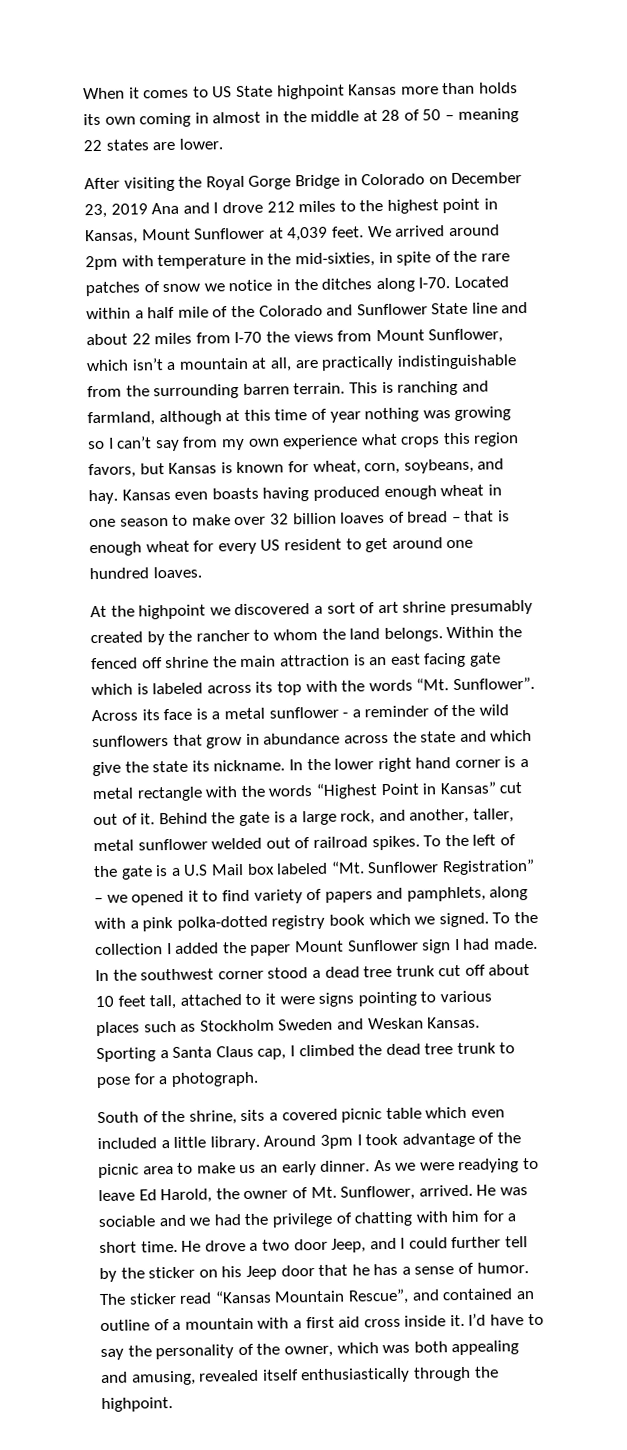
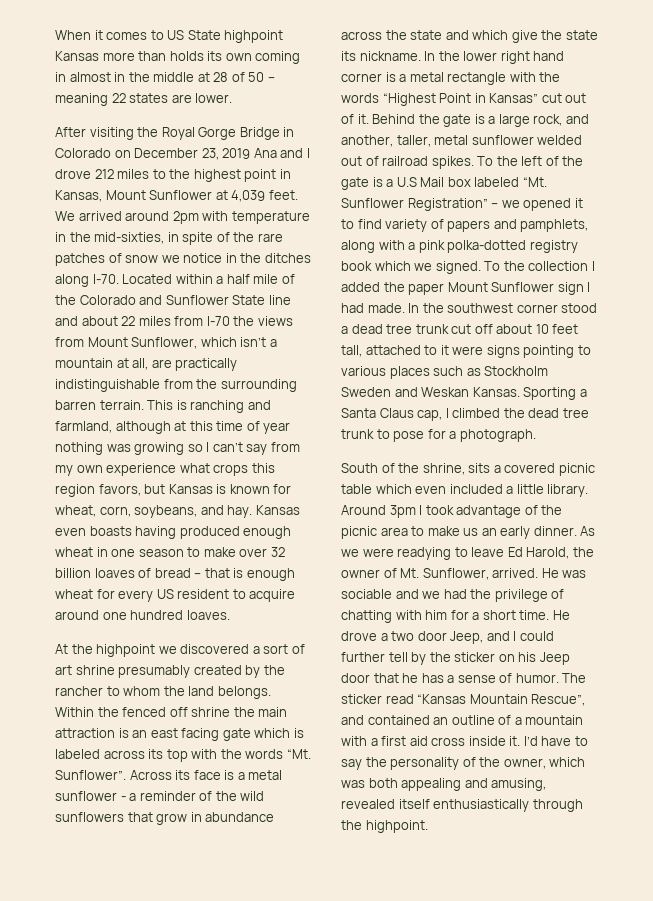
[365,537,389,553] get -> [249,589,296,602] acquire

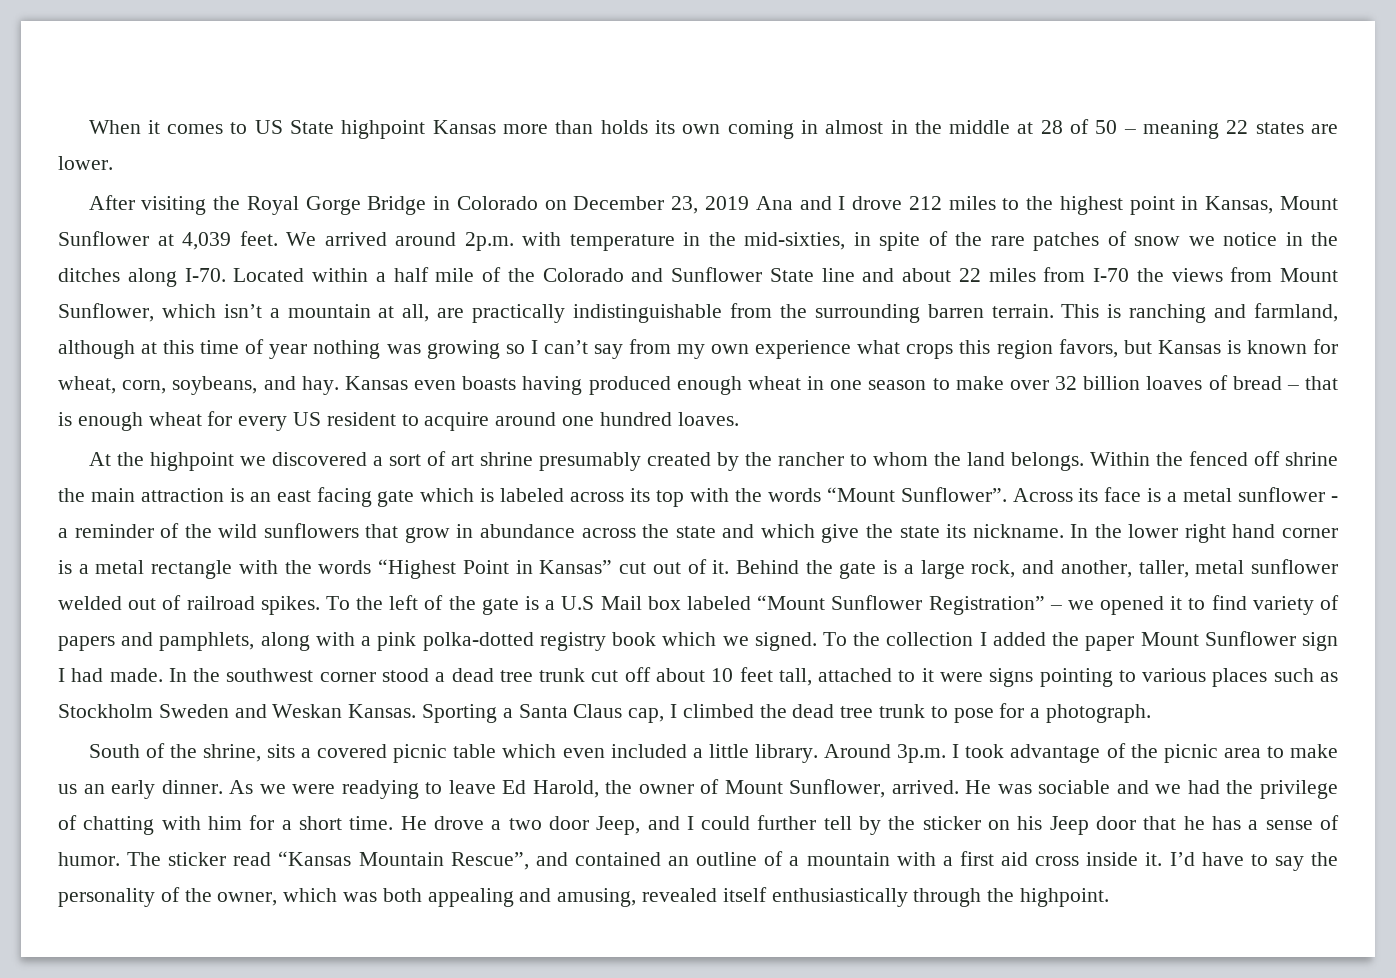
[172,211,199,224] 2pm -> [464,232,514,251] 2p.m.
[286,749,311,759] “Mt. -> [826,487,895,502] “Mount
[522,177,547,187] “Mt. -> [757,595,826,610] “Mount
[389,505,416,518] 3pm -> [897,744,947,763] 3p.m.
[400,568,420,578] Mt. -> [724,780,783,794] Mount

